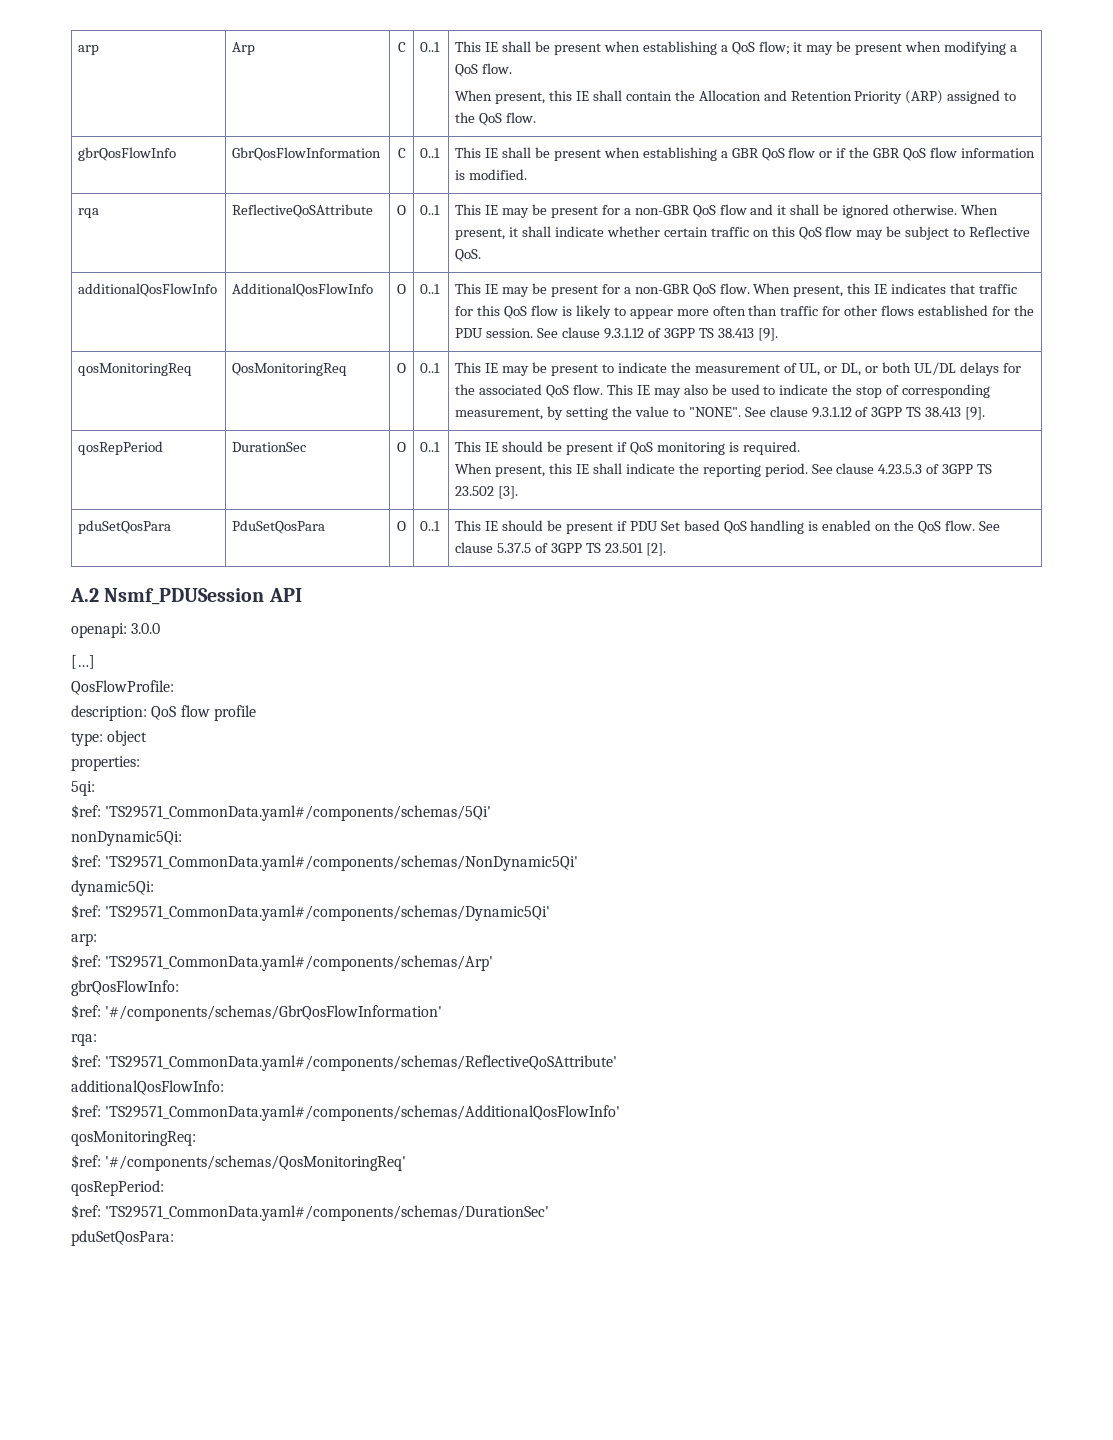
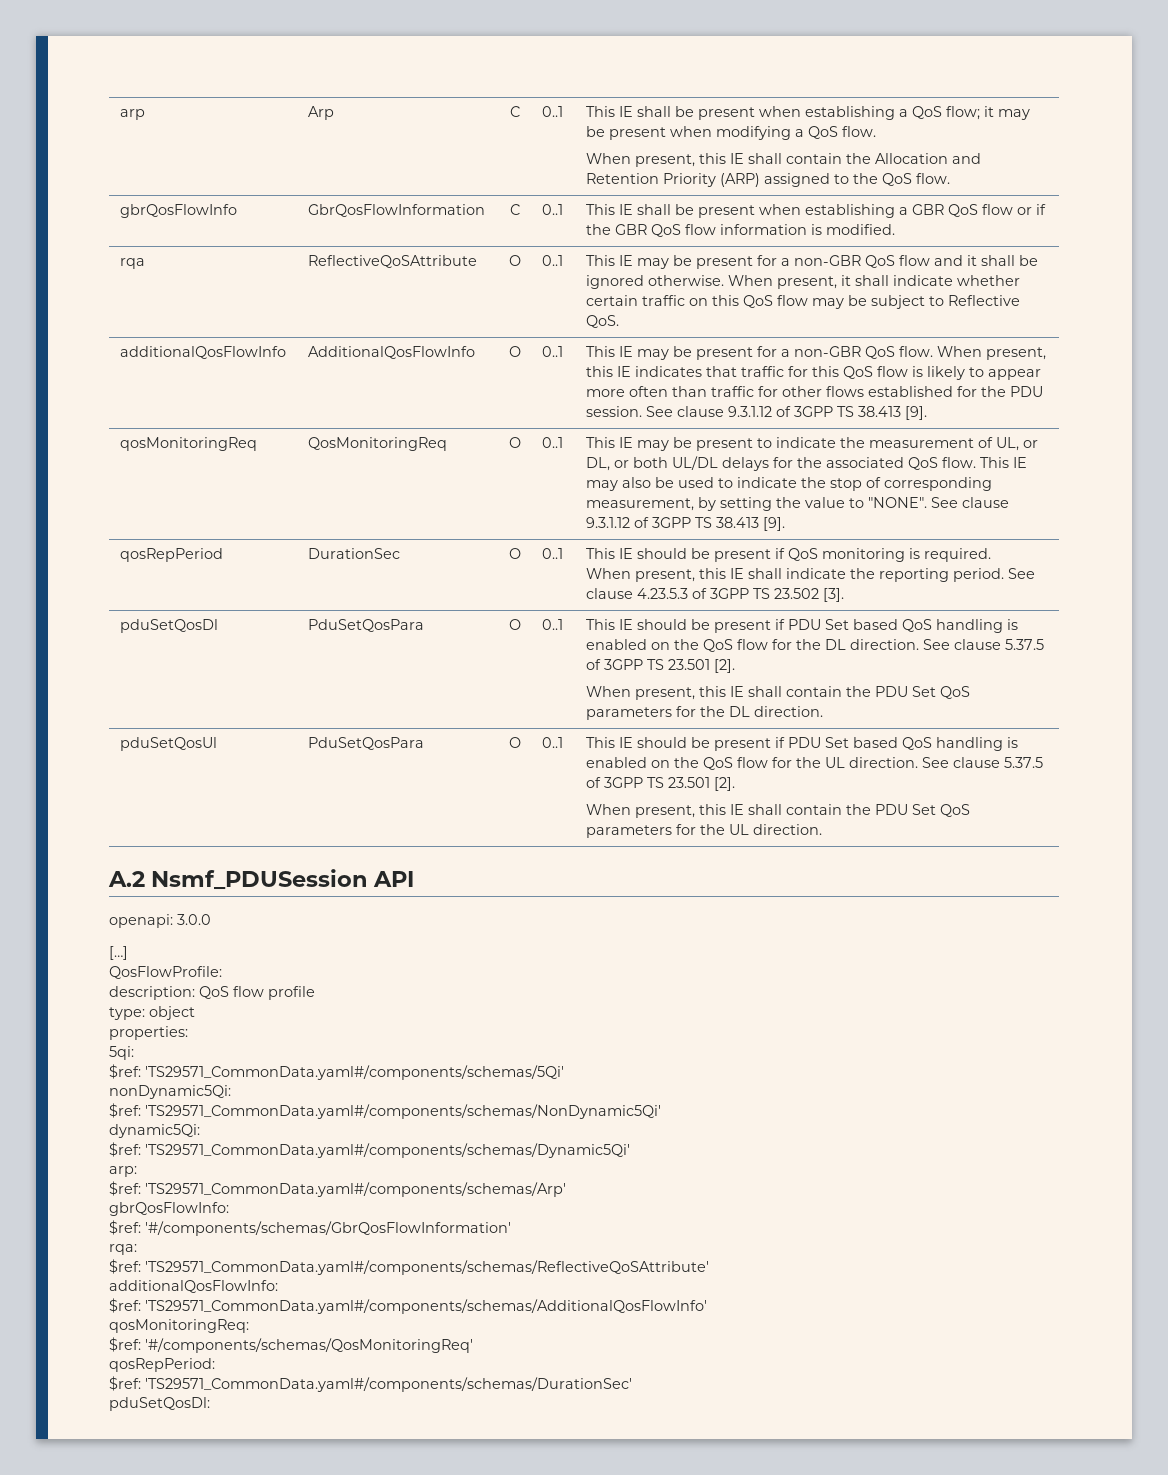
[78,520,172,534] pduSetQosPara -> [119,619,218,633] pduSetQosDl
[944,520,1000,531] [455,542,666,556] flow. See clause 5.37.5 of 3GPP TS 23.501 [2]. -> [736,639,1044,650] [585,659,735,673] [585,686,970,700] [585,706,823,720] [119,737,217,751] [307,737,424,750] [508,737,521,748] [541,737,563,748] [585,737,1018,751] [585,757,1043,770] [585,777,735,791] [585,804,970,818] [585,824,822,838] flow for the DL direction. See clause 5.37.5 of 3GPP TS 23.501 [2]. // When present, this IE shall contain the PDU Set QoS parameters for the DL direction. // pduSetQosUl | PduSetQosPara | O | 0..1 | This IE should be present if PDU Set based QoS handling is enabled on the QoS flow for the UL direction. See clause 5.37.5 of 3GPP TS 23.501 [2]. // When present, this IE shall contain the PDU Set QoS parameters for the UL direction.
[71,1230,174,1246] pduSetQosPara: -> [109,1397,210,1411] pduSetQosDl:

